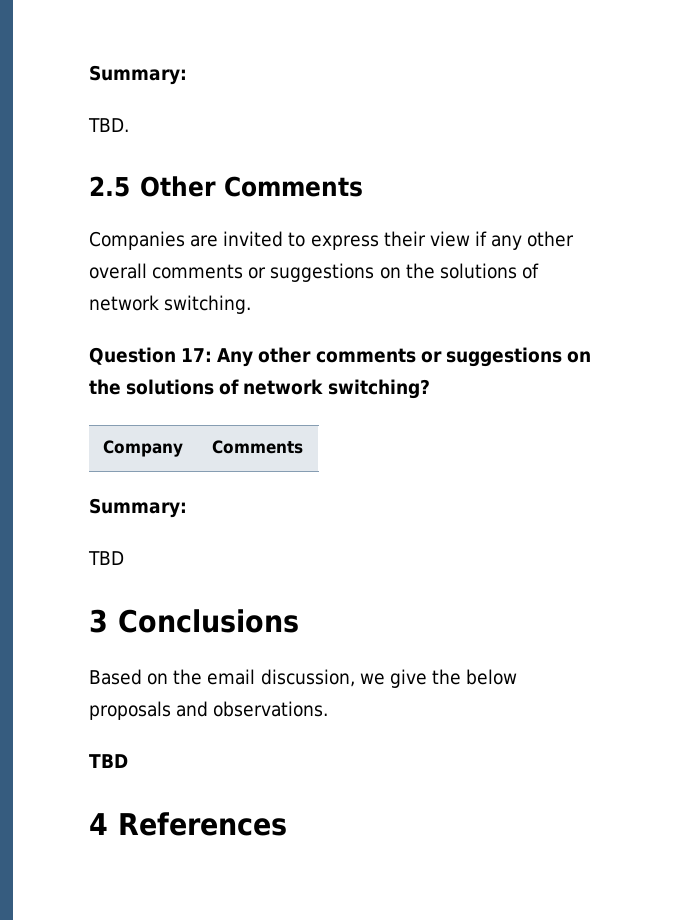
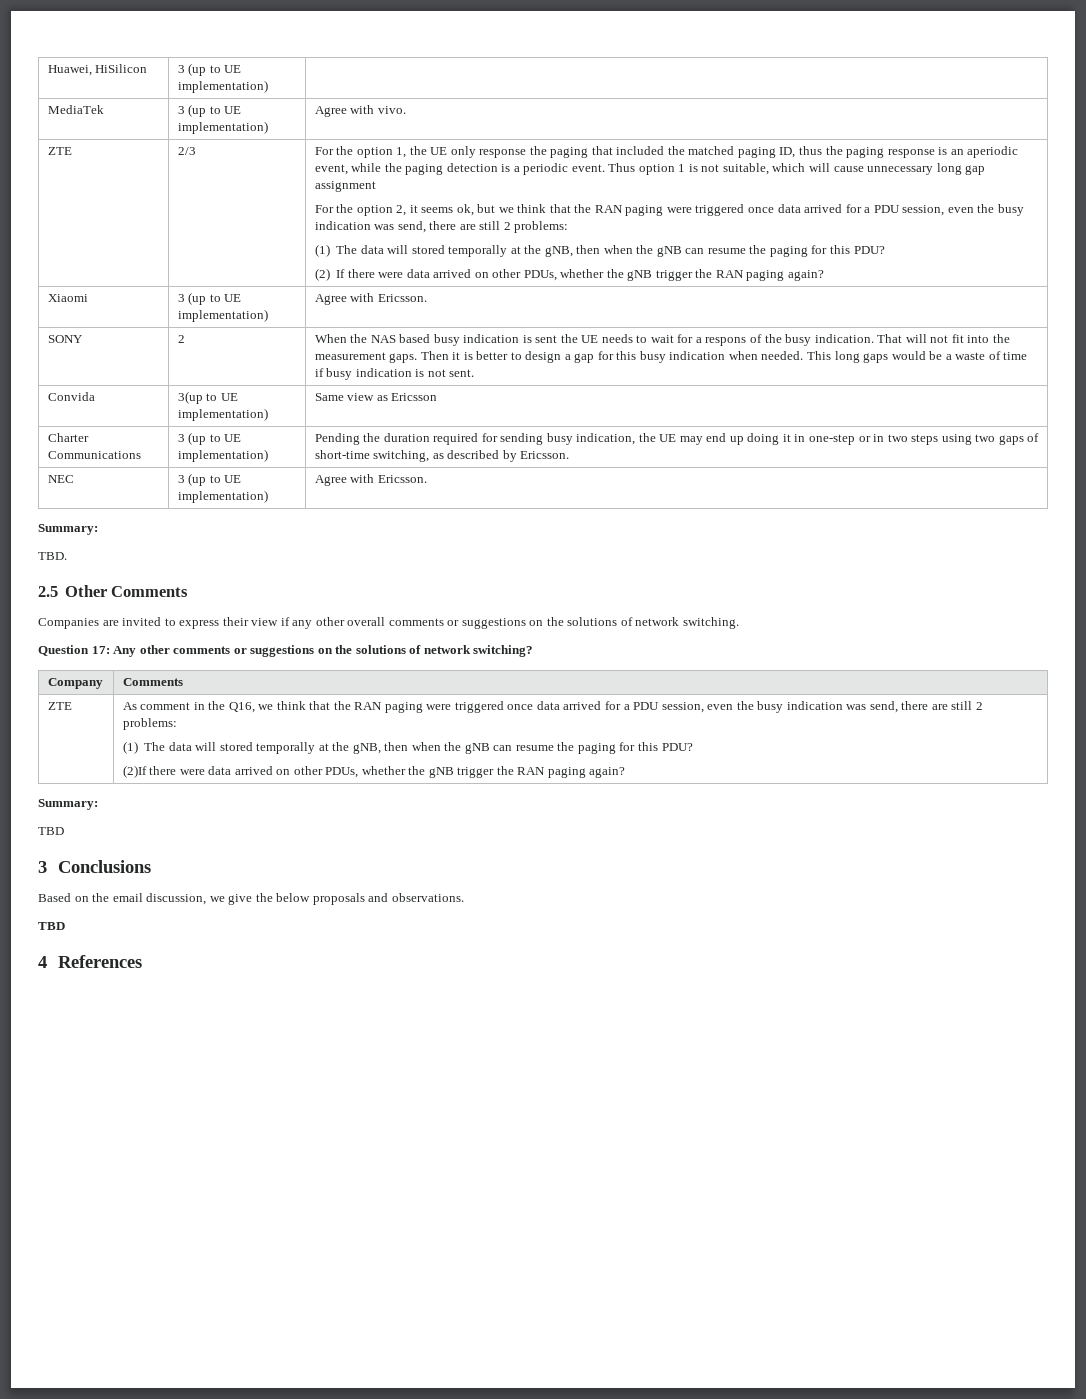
(89, 75) none -> [47,64,148,76] [177,63,242,76] [177,80,268,93] [47,105,104,114] [177,104,242,117] [177,121,268,134] [314,105,406,117] [47,147,72,155] [177,147,196,155] [314,146,1019,158] [314,163,986,175] [314,181,376,192] [314,204,1024,216] [314,221,569,233] [314,244,885,257] [314,268,824,281] [47,294,88,302] [177,292,242,305] [177,309,268,322] [314,293,427,305] [47,335,83,343] [177,335,185,343] [314,334,1010,346] [314,351,1028,363] [314,368,475,380] [47,392,95,401] [177,391,238,404] [177,408,268,421] [314,393,438,401] [47,433,89,442] [47,451,141,459] [177,432,242,445] [177,449,268,462] [314,433,1040,445] [314,450,570,462] [47,475,74,483] [177,473,242,486] [177,490,268,503] [314,474,427,486] Huawei, HiSilicon | 3 (up to UE implementation) | // MediaTek | 3 (up to UE implementation) | Agree with vivo. // ZTE | 2/3 | For the option 1, the UE only response the paging that included the matched paging ID, thus the paging response is an aperiodic event, while the paging detection is a periodic event. Thus option 1 is not suitable, which will cause unnecessary long gap assignment // For the option 2, it seems ok, but we think that the RAN paging were triggered once data arrived for a PDU session, even the busy indication was send, there are still 2 problems: // (1) The data will stored temporally at the gNB, then when the gNB can resume the paging for this PDU? // (2) If there were data arrived on other PDUs, whether the gNB trigger the RAN paging again? // Xiaomi | 3 (up to UE implementation) | Agree with Ericsson. // SONY | 2 | When the NAS based busy indication is sent the UE needs to wait for a respons of the busy indication. That will not fit into the measurement gaps. Then it is better to design a gap for this busy indication when needed. This long gaps would be a waste of time if busy indication is not sent. // Convida | 3(up to UE implementation) | Same view as Ericsson // Charter Communications | 3 (up to UE implementation) | Pending the duration required for sending busy indication, the UE may end up doing it in one-step or in two steps using two gaps of short-time switching, as described by Ericsson. // NEC | 3 (up to UE implementation) | Agree with Ericsson. //
(304, 447) none -> [47,702,72,710] [122,701,983,713] [122,718,177,730] [122,741,693,754] [122,765,626,778] // ZTE | As comment in the Q16, we think that the RAN paging were triggered once data arrived for a PDU session, even the busy indication was send, there are still 2 problems: // (1) The data will stored temporally at the gNB, then when the gNB can resume the paging for this PDU? // (2)If there were data arrived on other PDUs, whether the gNB trigger the RAN paging again?

